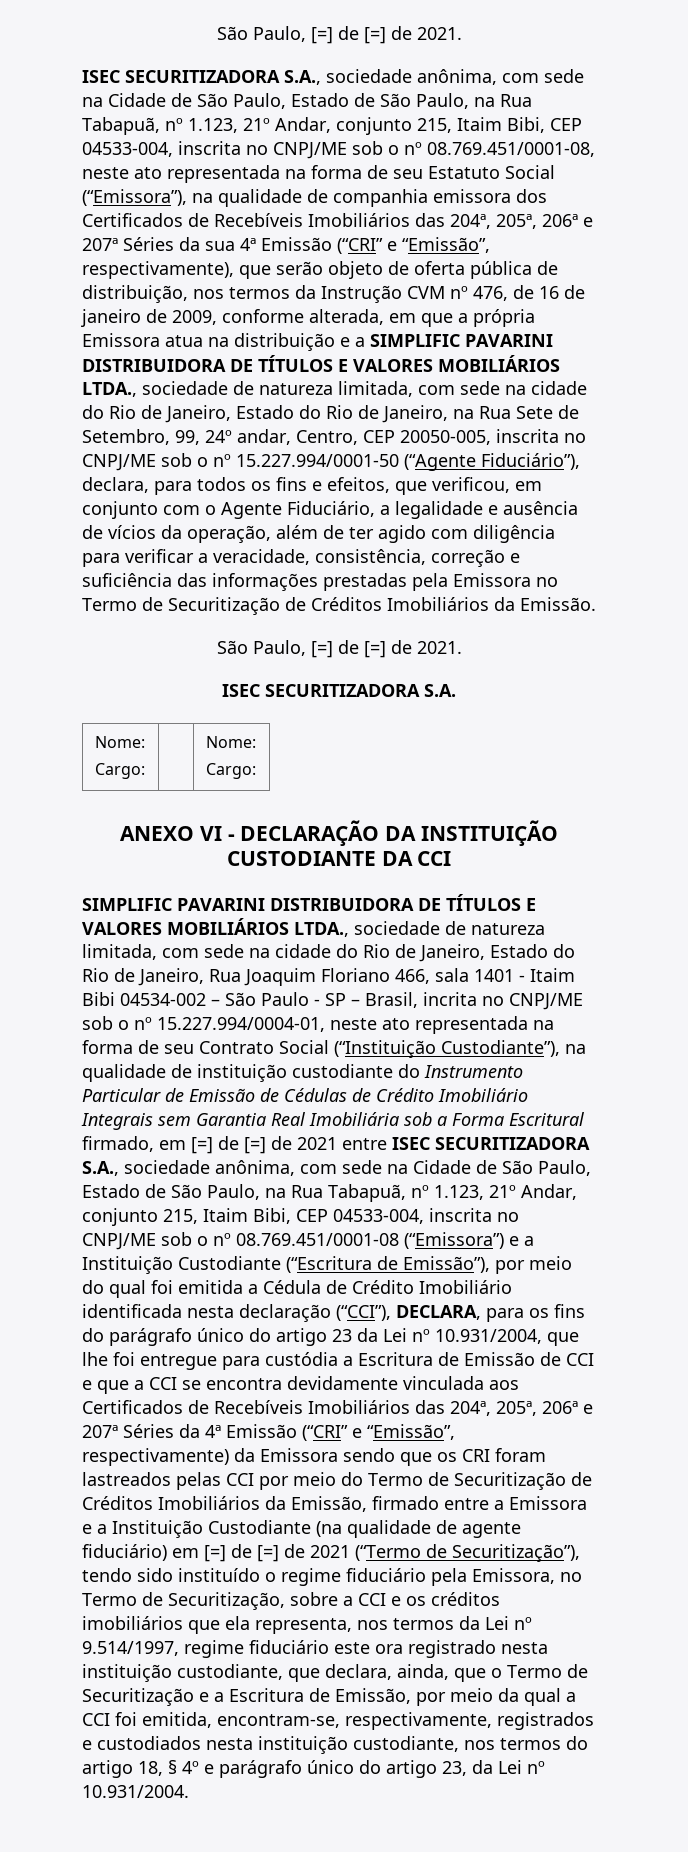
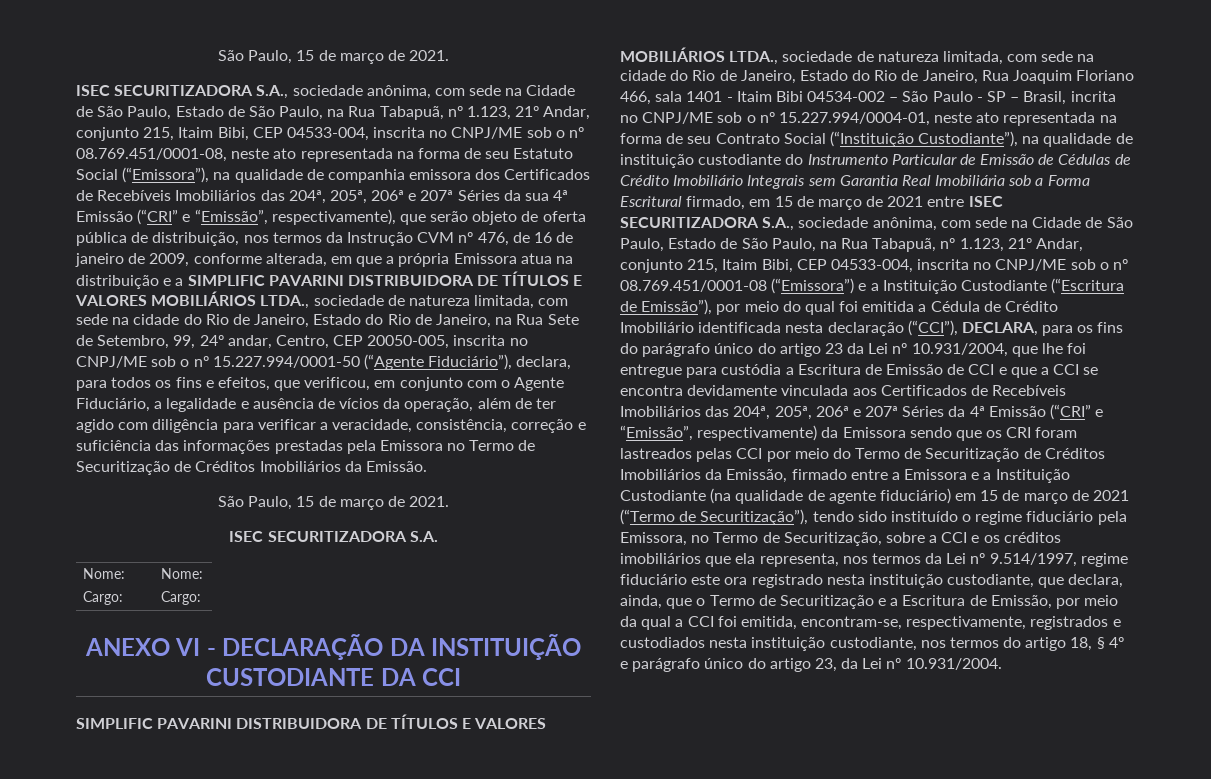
[216,26,386,44] São Paulo, [=] de [=] -> [217,50,384,64] São Paulo, 15 de março
[310,640,386,658] [=] de [=] -> [296,496,384,510] 15 de março
[191,1136,266,1154] [=] de [=] -> [774,196,862,210] 15 de março
[204,1544,279,1562] [=] de [=] -> [980,490,1068,504] 15 de março

